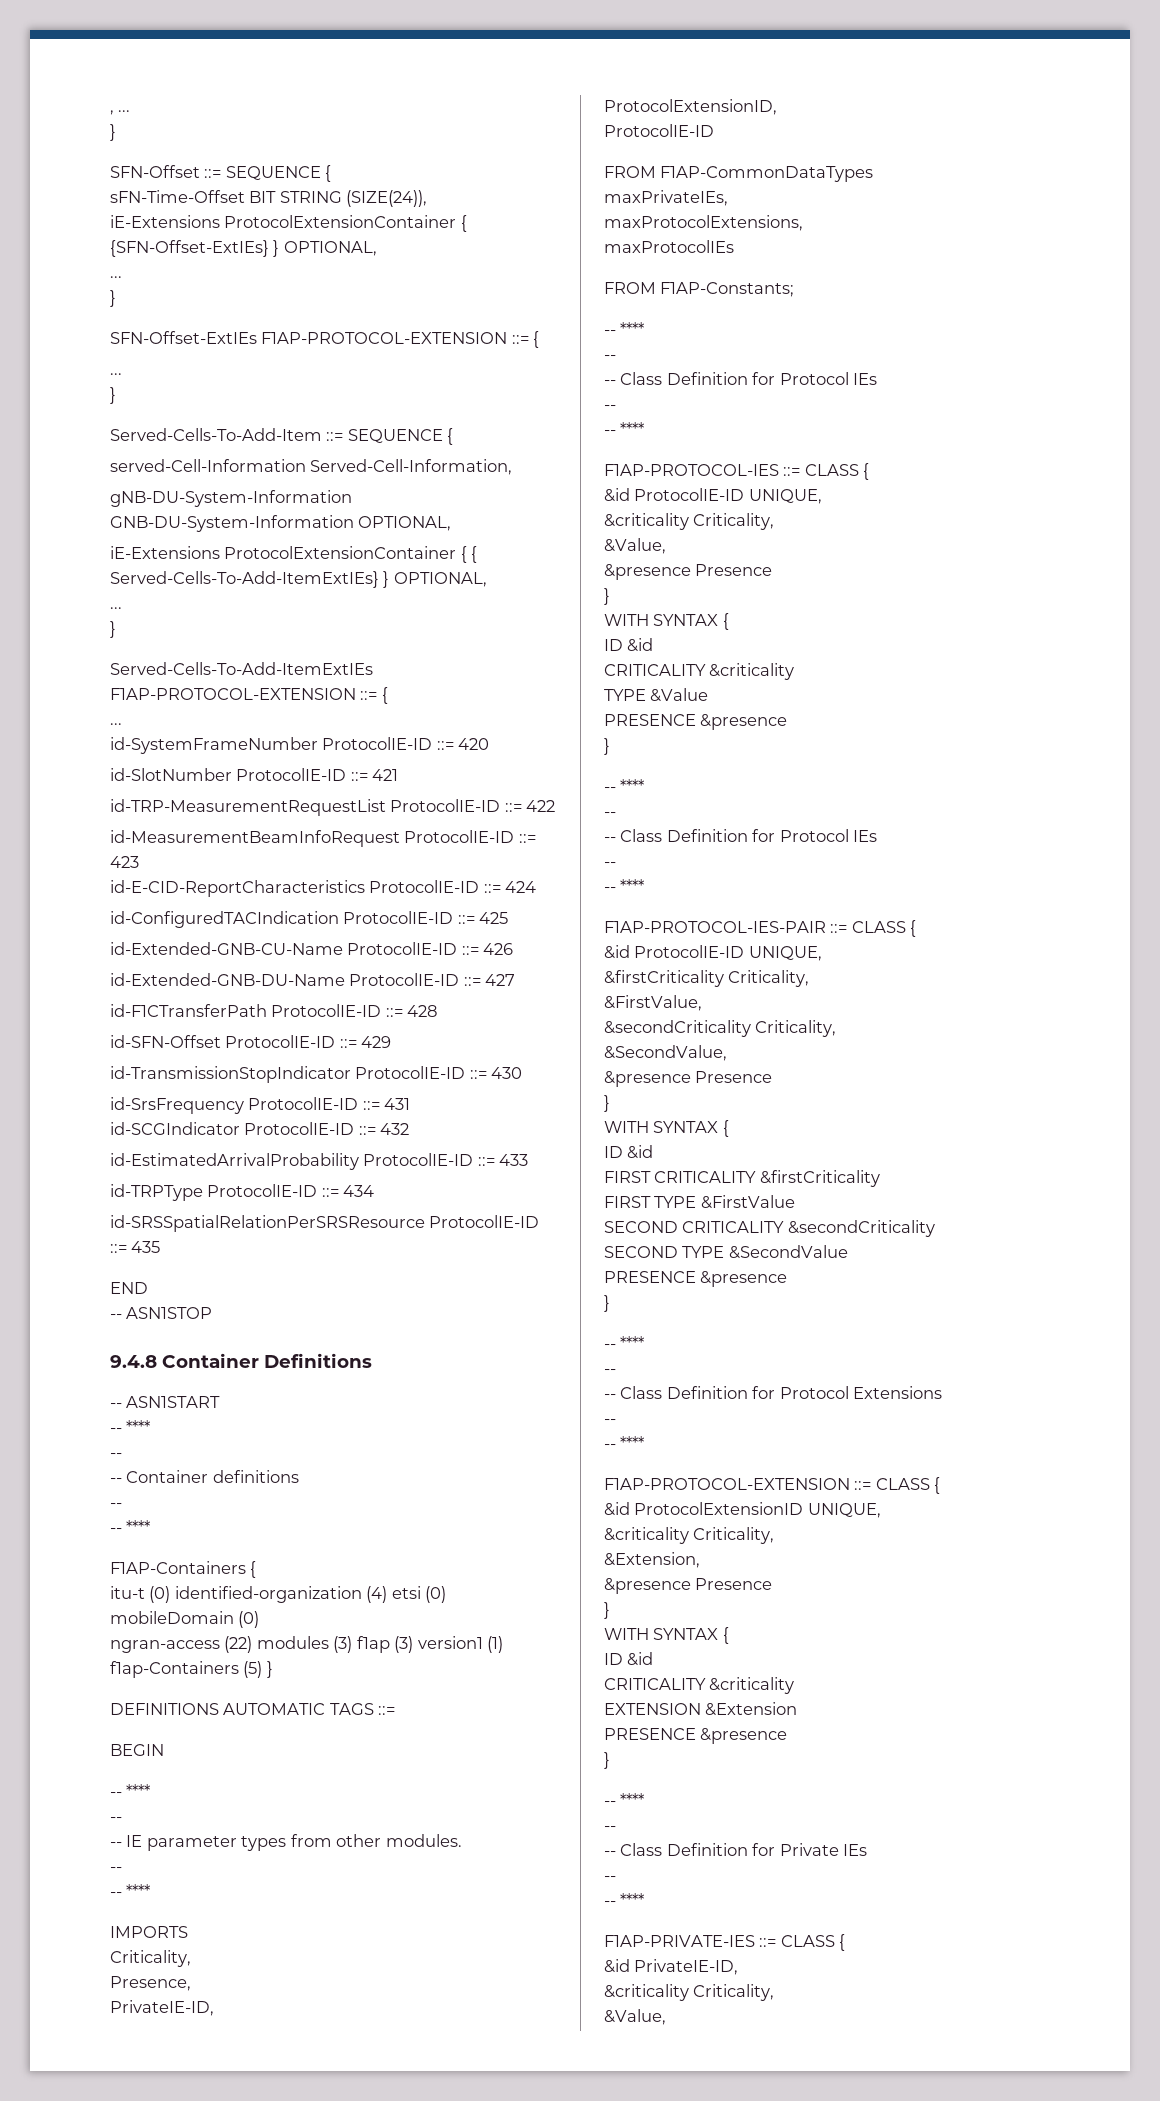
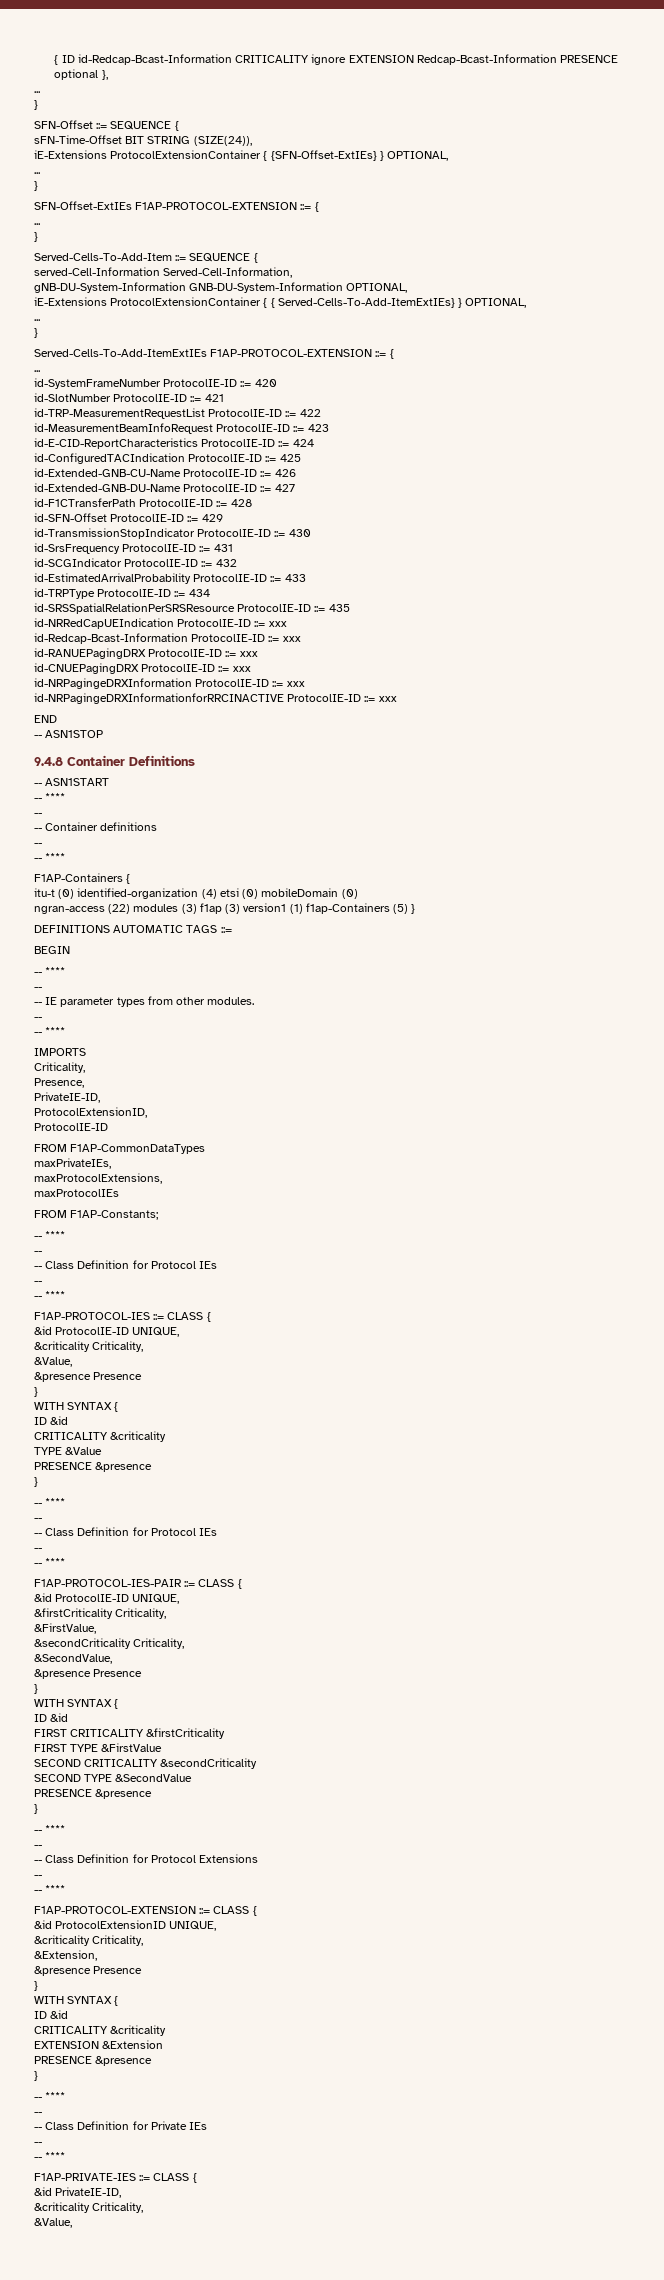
[110,110,114,115] , -> [54,54,618,65] [54,69,108,80] { ID id-Redcap-Bcast-Information CRITICALITY ignore EXTENSION Redcap-Bcast-Information PRESENCE optional }, //
(161, 1247) none -> [34,618,287,629] [34,633,301,644] [34,648,258,659] [34,663,251,674] [34,678,305,689] [34,693,397,704] // id-NRRedCapUEIndication ProtocolIE-ID ::= xxx // id-Redcap-Bcast-Information ProtocolIE-ID ::= xxx // id-RANUEPagingDRX ProtocolIE-ID ::= xxx // id-CNUEPagingDRX ProtocolIE-ID ::= xxx // id-NRPagingeDRXInformation ProtocolIE-ID ::= xxx // id-NRPagingeDRXInformationforRRCINACTIVE ProtocolIE-ID ::= xxx

